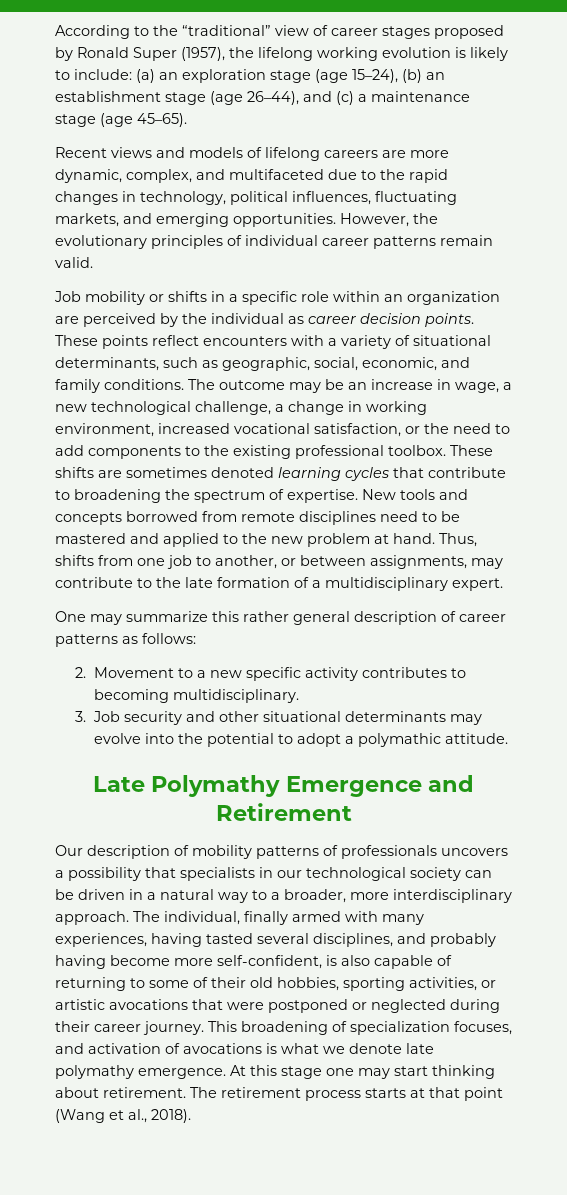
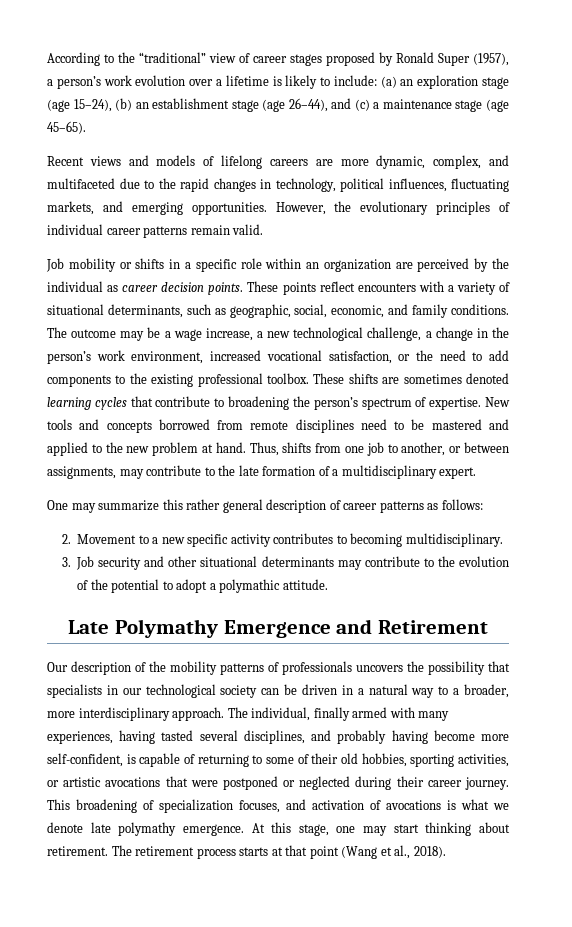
[229,47,451,61] the lifelong working evolution -> [47,75,269,89] a person’s work evolution over a lifetime
[348,379,499,393] an increase in wage, -> [164,328,253,341] a wage increase,
[366,401,427,415] working -> [492,327,510,338] [47,350,125,364] the person’s work
(190, 494) none -> [313,397,358,410] person’s
[94,733,175,744] evolve into -> [364,556,509,567] [76,580,88,590] contribute to the evolution of
(189, 850) none -> [149,661,166,672] the
[55,870,64,878] a -> [407,661,424,672] the
[341,955,370,966] also -> (136, 759) none
[281,1066,322,1079] stage -> [298,824,329,836] stage,

